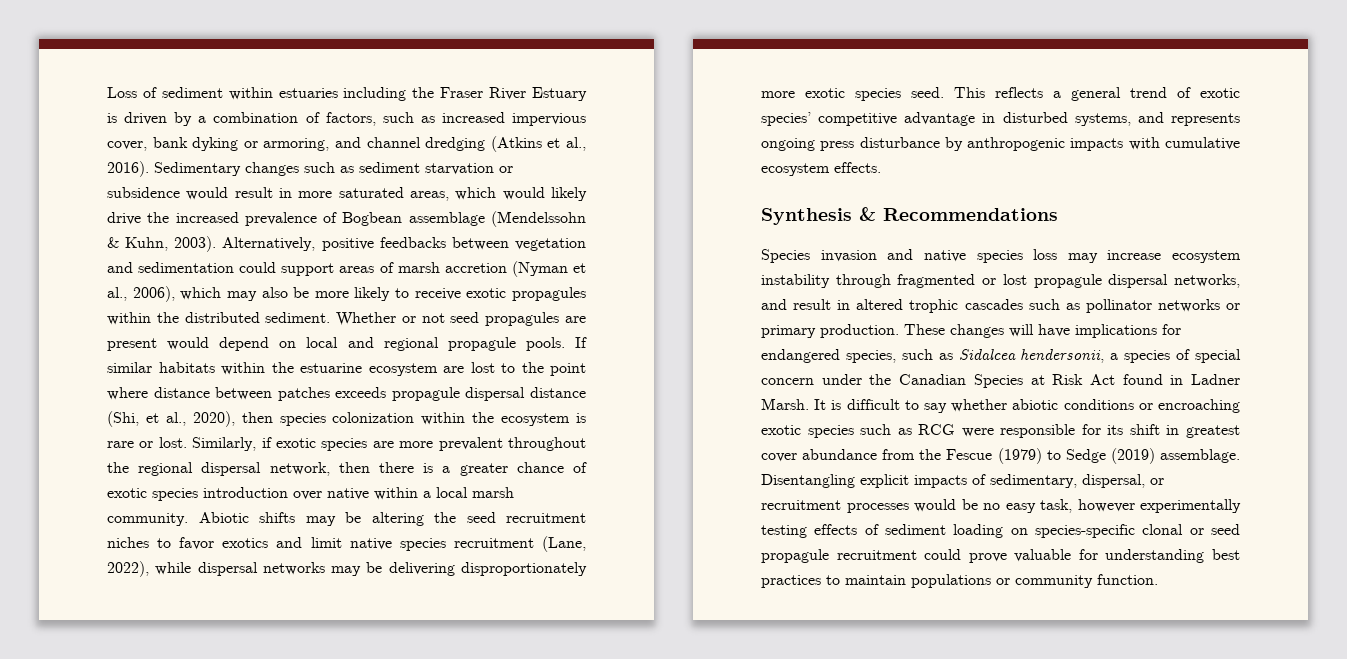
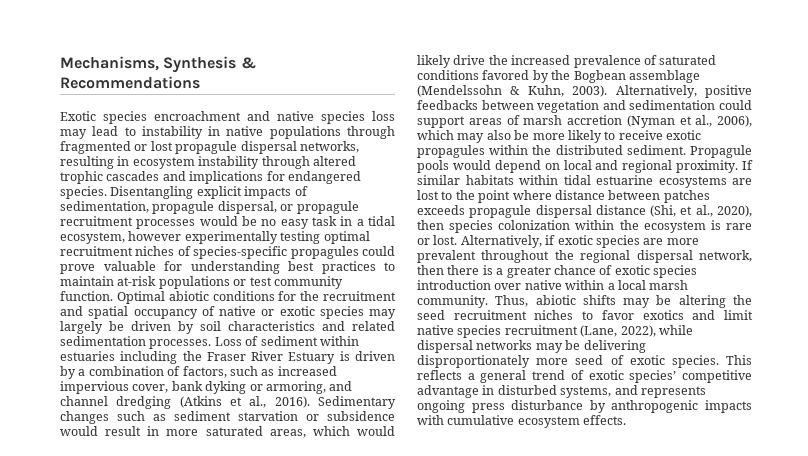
(107, 92) none -> [60,56,256,73] [60,76,200,89] [60,111,395,124] [60,126,395,139] [60,141,359,154] [60,156,356,169] [60,171,361,184] [60,186,308,199] [60,201,359,214] [60,216,395,229] [60,231,370,244] [60,246,395,259] [60,261,395,274] [60,276,343,289] [60,291,397,304] [60,306,396,319] [60,321,395,334] [60,336,212,349] Mechanisms, Synthesis & Recommendations // Exotic species encroachment and native species loss may lead to instability in native populations through fragmented or lost propagule dispersal networks, resulting in ecosystem instability through altered trophic cascades and implications for endangered species. Disentangling explicit impacts of sedimentation, propagule dispersal, or propagule recruitment processes would be no easy task in a tidal ecosystem, however experimentally testing optimal recruitment niches of species-specific propagules could prove valuable for understanding best practices to maintain at-risk populations or test community function. Optimal abiotic conditions for the recruitment and spatial occupancy of native or exotic species may largely be driven by soil characteristics and related sedimentation processes.
(338, 217) none -> [659,55,717,65] [417,70,571,83] saturated conditions favored by the
[336,312,586,326] [107,338,157,351] Whether or not seed propagules are present -> [690,145,752,158] [417,160,449,173] Propagule pools
[447,337,565,351] propagule pools. -> [676,160,739,173] proximity.
[271,362,438,376] the estuarine ecosystem -> [563,175,727,188] tidal estuarine ecosystems
[192,437,257,451] Similarly, -> [460,235,542,248] Alternatively,
[198,512,249,523] Abiotic -> [495,295,576,307] Thus, abiotic
[805,87,944,101] exotic species seed. -> [575,355,719,368] seed of exotic species.
[761,207,1058,225] [761,249,1241,263] [761,274,1240,288] [761,299,1240,313] [761,324,1181,338] [761,349,1241,363] [761,374,1240,388] [761,398,1240,413] [761,424,1240,438] [761,448,1240,464] [761,474,1164,488] [761,499,1241,513] [761,524,1240,538] [761,549,1240,563] [761,574,1158,588] // Synthesis & Recommendations // Species invasion and native species loss may increase ecosystem instability through fragmented or lost propagule dispersal networks, and result in altered trophic cascades such as pollinator networks or primary production. These changes will have implications for endangered species, such as Sidalcea hendersonii, a species of special concern under the Canadian Species at Risk Act found in Ladner Marsh. It is difficult to say whether abiotic conditions or encroaching exotic species such as RCG were responsible for its shift in greatest cover abundance from the Fescue (1979) to Sedge (2019) assemblage. Disentangling explicit impacts of sedimentary, dispersal, or recruitment processes would be no easy task, however experimentally testing effects of sediment loading on species-specific clonal or seed propagule recruitment could prove valuable for understanding best practices to maintain populations or community function. -> (627, 420) none

